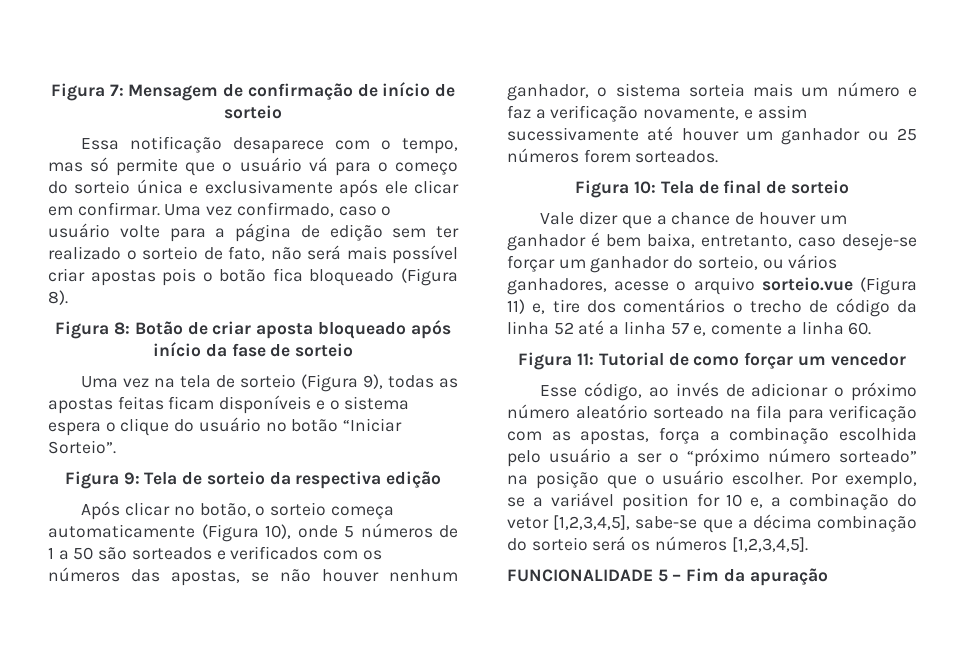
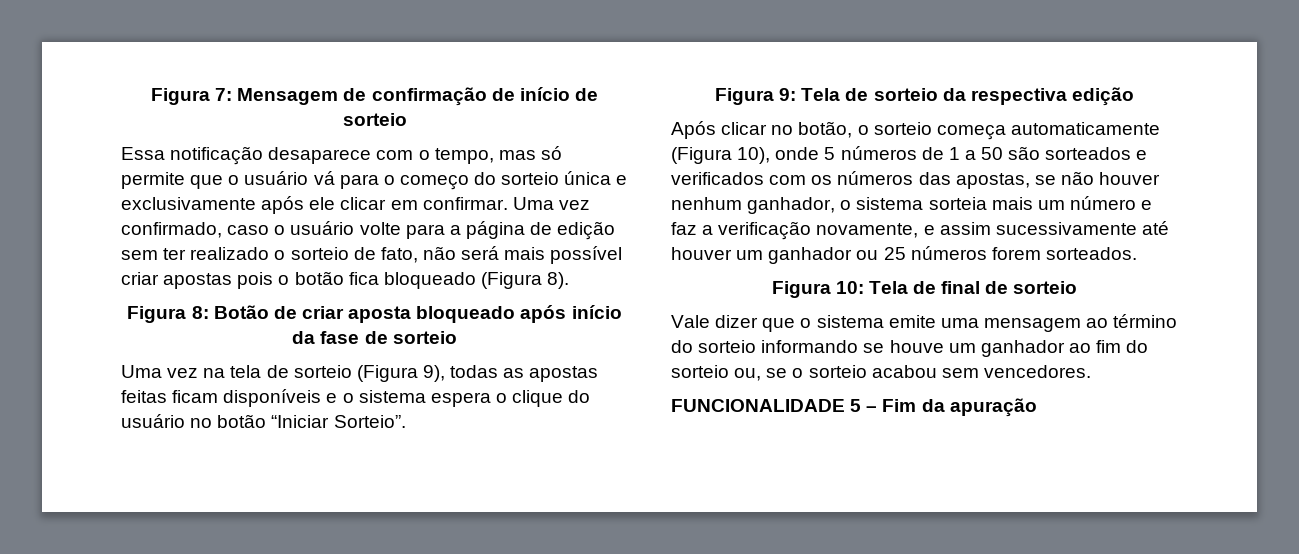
[656,212,847,225] [507,232,917,251] [507,254,838,273] [507,277,917,295] [507,298,917,317] [507,320,872,336] [518,352,906,370] [540,382,917,401] [507,404,917,423] [507,427,917,445] [507,448,917,467] [507,470,917,489] [507,492,918,511] [507,514,917,533] [507,536,808,552] a chance de houver um ganhador é bem baixa, entretanto, caso deseje-se forçar um ganhador do sorteio, ou vários ganhadores, acesse o arquivo sorteio.vue (Figura 11) e, tire dos comentários o trecho de código da linha 52 até a linha 57 e, comente a linha 60. // Figura 11: Tutorial de como forçar um vencedor // Esse código, ao invés de adicionar o próximo número aleatório sorteado na fila para verificação com as apostas, força a combinação escolhida pelo usuário a ser o “próximo número sorteado” na posição que o usuário escolher. Por exemplo, se a variável position for 10 e, a combinação do vetor [1,2,3,4,5], sabe-se que a décima combinação do sorteio será os números [1,2,3,4,5]. -> [800,314,1178,332] [671,340,1149,357] [671,365,1091,381] o sistema emite uma mensagem ao término do sorteio informando se houve um ganhador ao fim do sorteio ou, se o sorteio acabou sem vencedores.

